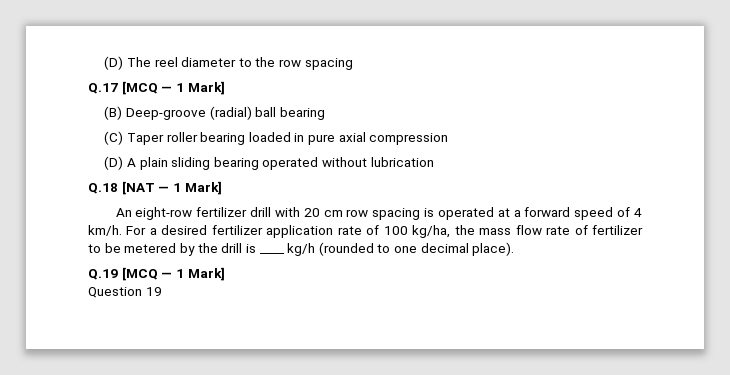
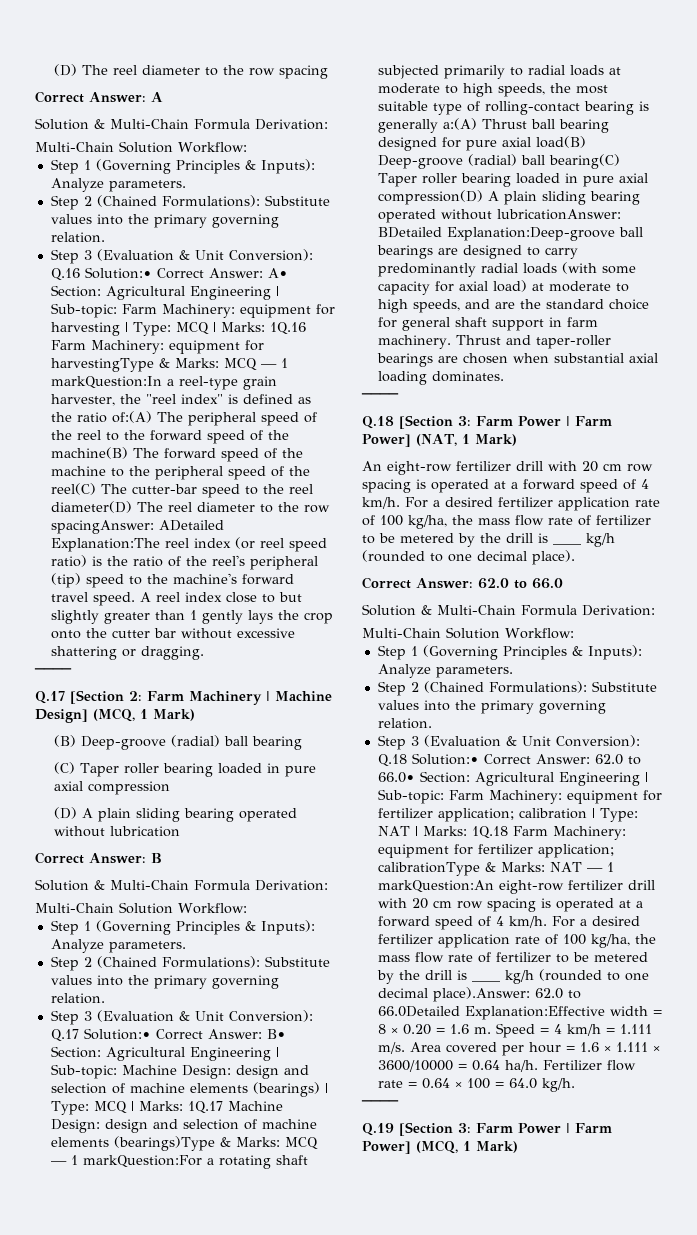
[88,81,225,95] Q.17 [MCQ — 1 Mark] -> [35,91,163,103] [35,118,328,130] [35,141,247,153] [50,159,315,174] [50,178,186,192] [50,195,330,210] [50,214,279,228] [50,232,105,243] [50,249,313,264] [50,267,288,281] [50,285,279,300] [50,303,335,318] [50,322,306,336] [50,340,264,354] [50,358,288,372] [50,376,277,390] [50,394,311,406] [50,411,317,426] [50,430,289,444] [50,447,303,462] [50,466,310,480] [50,483,313,498] [50,501,330,513] [50,520,224,534] [50,537,327,552] [50,555,318,570] [50,573,294,588] [50,592,302,606] [50,610,333,624] [50,628,295,639] [50,646,204,660] [34,668,72,674] [35,690,332,705] [35,708,195,723] Correct Answer: A // Solution & Multi-Chain Formula Derivation: // Multi-Chain Solution Workflow: // Step 1 (Governing Principles & Inputs): Analyze parameters. // Step 2 (Chained Formulations): Substitute values into the primary governing relation. // Step 3 (Evaluation & Unit Conversion): Q.16 Solution:• Correct Answer: A• Section: Agricultural Engineering | Sub-topic: Farm Machinery: equipment for harvesting | Type: MCQ | Marks: 1Q.16 Farm Machinery: equipment for harvestingType & Marks: MCQ — 1 markQuestion:In a reel-type grain harvester, the "reel index" is defined as the ratio of:(A) The peripheral speed of the reel to the forward speed of the machine(B) The forward speed of the machine to the peripheral speed of the reel(C) The cutter-bar speed to the reel diameter(D) The reel diameter to the row spacingAnswer: ADetailed Explanation:The reel index (or reel speed ratio) is the ratio of the reel's peripheral (tip) speed to the machine's forward travel speed. A reel index close to but slightly greater than 1 gently lays the crop onto the cutter bar without excessive shattering or dragging. // ──── // Q.17 [Section 2: Farm Machinery | Machine Design] (MCQ, 1 Mark)
[88,181,222,195] Q.18 [NAT — 1 Mark] -> [35,852,162,864] [35,879,328,891] [35,902,247,914] [50,920,315,935] [50,939,186,953] [50,956,330,971] [50,975,279,989] [50,993,105,1004] [50,1010,313,1025] [50,1028,286,1042] [50,1046,279,1061] [50,1064,309,1079] [50,1082,328,1097] [50,1101,283,1115] [50,1119,317,1133] [50,1136,318,1151] [50,1155,308,1169] [377,65,621,79] [377,83,608,97] [377,101,649,115] [377,118,609,133] [377,136,586,151] [377,154,620,169] [377,173,648,187] [377,190,640,205] [377,209,621,223] [377,227,643,241] [376,245,578,259] [377,262,636,277] [377,280,629,295] [377,299,649,313] [377,317,598,331] [377,335,611,349] [376,353,658,367] [377,371,504,385] [361,393,399,399] [362,415,612,429] [362,434,517,447] Correct Answer: B // Solution & Multi-Chain Formula Derivation: // Multi-Chain Solution Workflow: // Step 1 (Governing Principles & Inputs): Analyze parameters. // Step 2 (Chained Formulations): Substitute values into the primary governing relation. // Step 3 (Evaluation & Unit Conversion): Q.17 Solution:• Correct Answer: B• Section: Agricultural Engineering | Sub-topic: Machine Design: design and selection of machine elements (bearings) | Type: MCQ | Marks: 1Q.17 Machine Design: design and selection of machine elements (bearings)Type & Marks: MCQ — 1 markQuestion:For a rotating shaft subjected primarily to radial loads at moderate to high speeds, the most suitable type of rolling-contact bearing is generally a:(A) Thrust ball bearing designed for pure axial load(B) Deep-groove (radial) ball bearing(C) Taper roller bearing loaded in pure axial compression(D) A plain sliding bearing operated without lubricationAnswer: BDetailed Explanation:Deep-groove ball bearings are designed to carry predominantly radial loads (with some capacity for axial load) at moderate to high speeds, and are the standard choice for general shaft support in farm machinery. Thrust and taper-roller bearings are chosen when substantial axial loading dominates. // ──── // Q.18 [Section 3: Farm Power | Farm Power] (NAT, 1 Mark)
[88,267,225,281] [88,287,162,298] Q.19 [MCQ — 1 Mark] // Question 19 -> [362,577,563,589] [362,604,655,616] [362,627,574,639] [377,645,642,660] [377,664,513,678] [377,681,657,696] [377,700,606,714] [377,718,432,729] [377,735,640,750] [377,753,641,767] [377,771,648,786] [377,789,662,804] [377,808,638,822] [377,826,626,840] [377,844,614,858] [377,862,614,876] [377,880,655,894] [377,898,643,912] [377,916,640,930] [377,934,656,948] [377,952,648,963] [376,970,467,984] [471,969,649,984] [377,987,581,1002] [377,1006,662,1020] [377,1023,652,1038] [377,1042,660,1056] [377,1060,636,1072] [377,1078,575,1092] [361,1100,399,1106] [362,1122,612,1136] [362,1140,518,1154] Correct Answer: 62.0 to 66.0 // Solution & Multi-Chain Formula Derivation: // Multi-Chain Solution Workflow: // Step 1 (Governing Principles & Inputs): Analyze parameters. // Step 2 (Chained Formulations): Substitute values into the primary governing relation. // Step 3 (Evaluation & Unit Conversion): Q.18 Solution:• Correct Answer: 62.0 to 66.0• Section: Agricultural Engineering | Sub-topic: Farm Machinery: equipment for fertilizer application; calibration | Type: NAT | Marks: 1Q.18 Farm Machinery: equipment for fertilizer application; calibrationType & Marks: NAT — 1 markQuestion:An eight-row fertilizer drill with 20 cm row spacing is operated at a forward speed of 4 km/h. For a desired fertilizer application rate of 100 kg/ha, the mass flow rate of fertilizer to be metered by the drill is ____ kg/h (rounded to one decimal place).Answer: 62.0 to 66.0Detailed Explanation:Effective width = 8 × 0.20 = 1.6 m. Speed = 4 km/h = 1.111 m/s. Area covered per hour = 1.6 × 1.111 × 3600/10000 = 0.64 ha/h. Fertilizer flow rate = 0.64 × 100 = 64.0 kg/h. // ──── // Q.19 [Section 3: Farm Power | Farm Power] (MCQ, 1 Mark)

